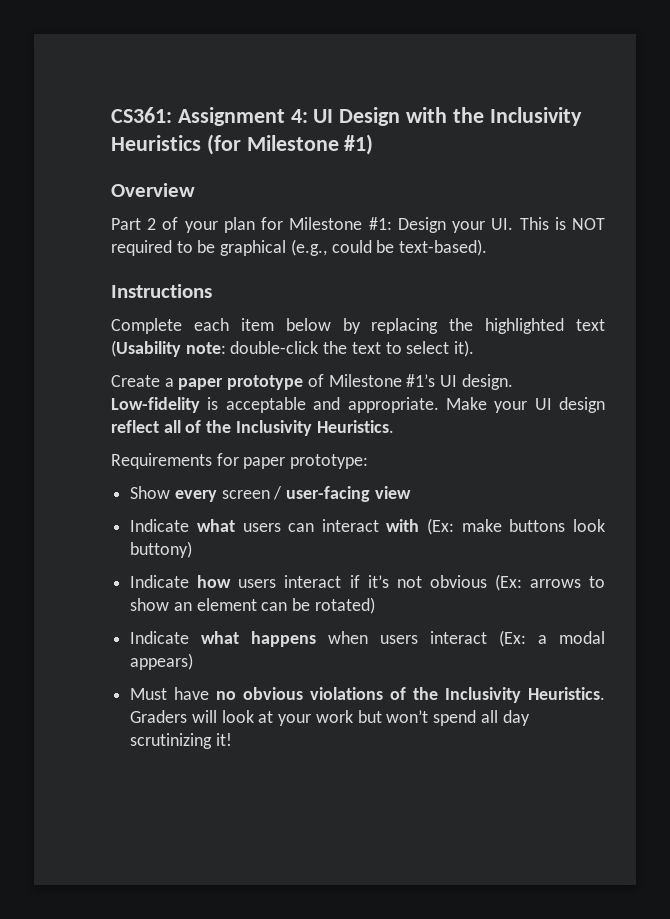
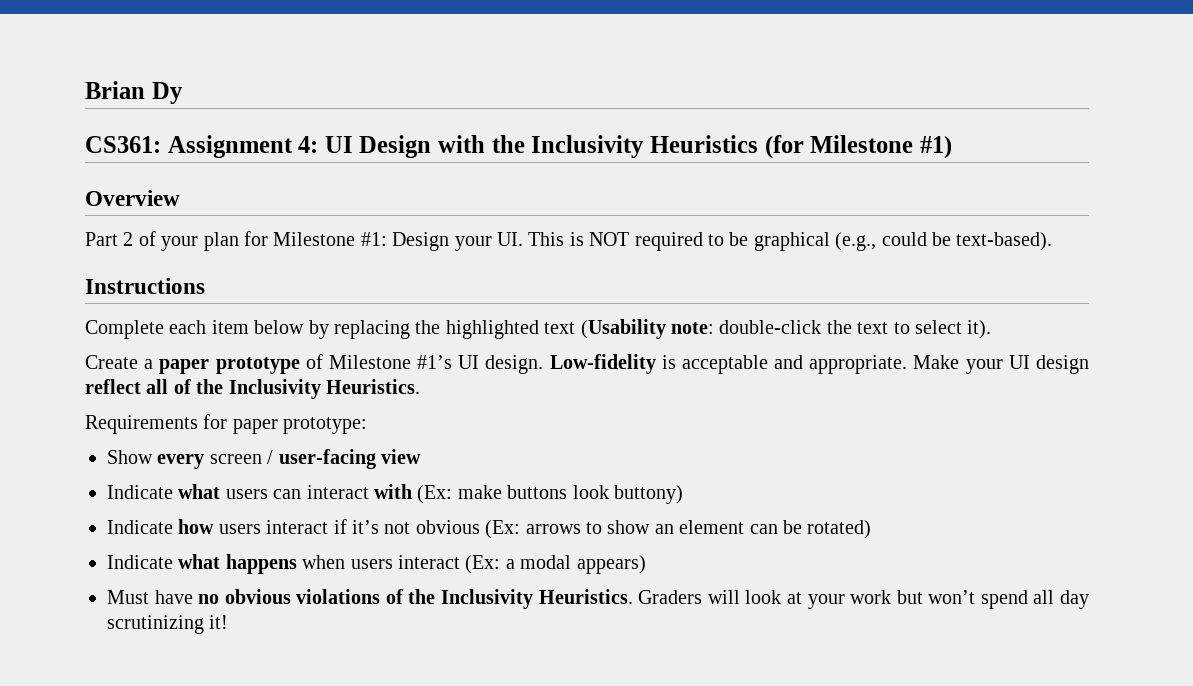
(111, 115) none -> [85,81,183,104] Brian Dy //

